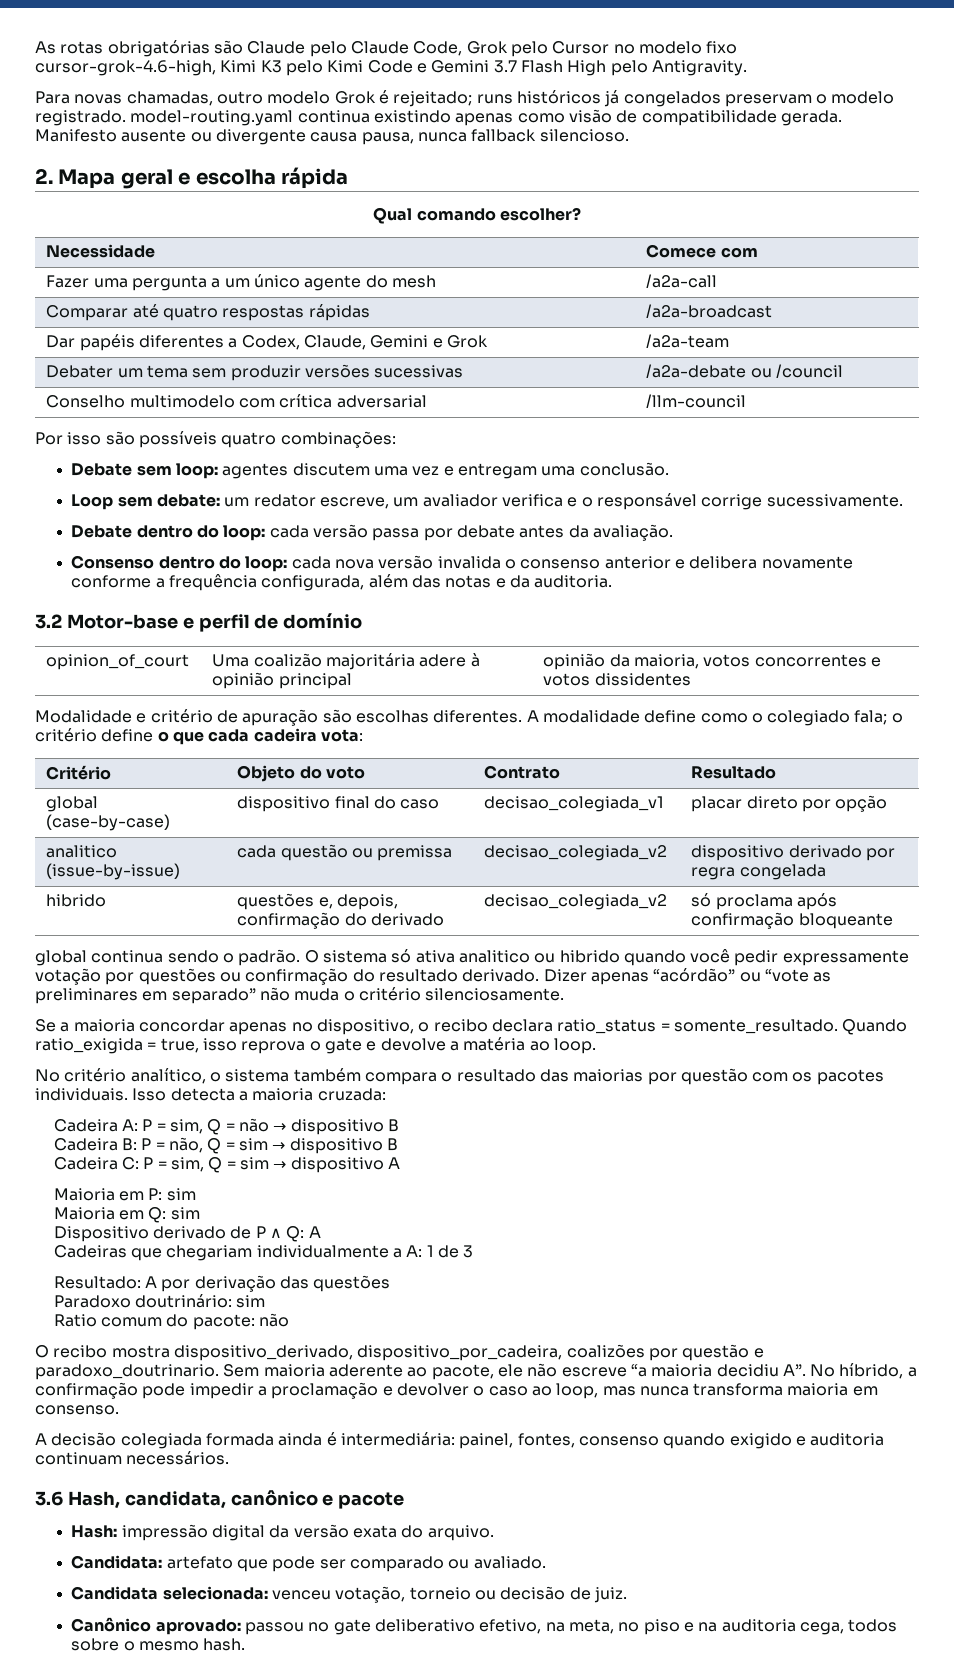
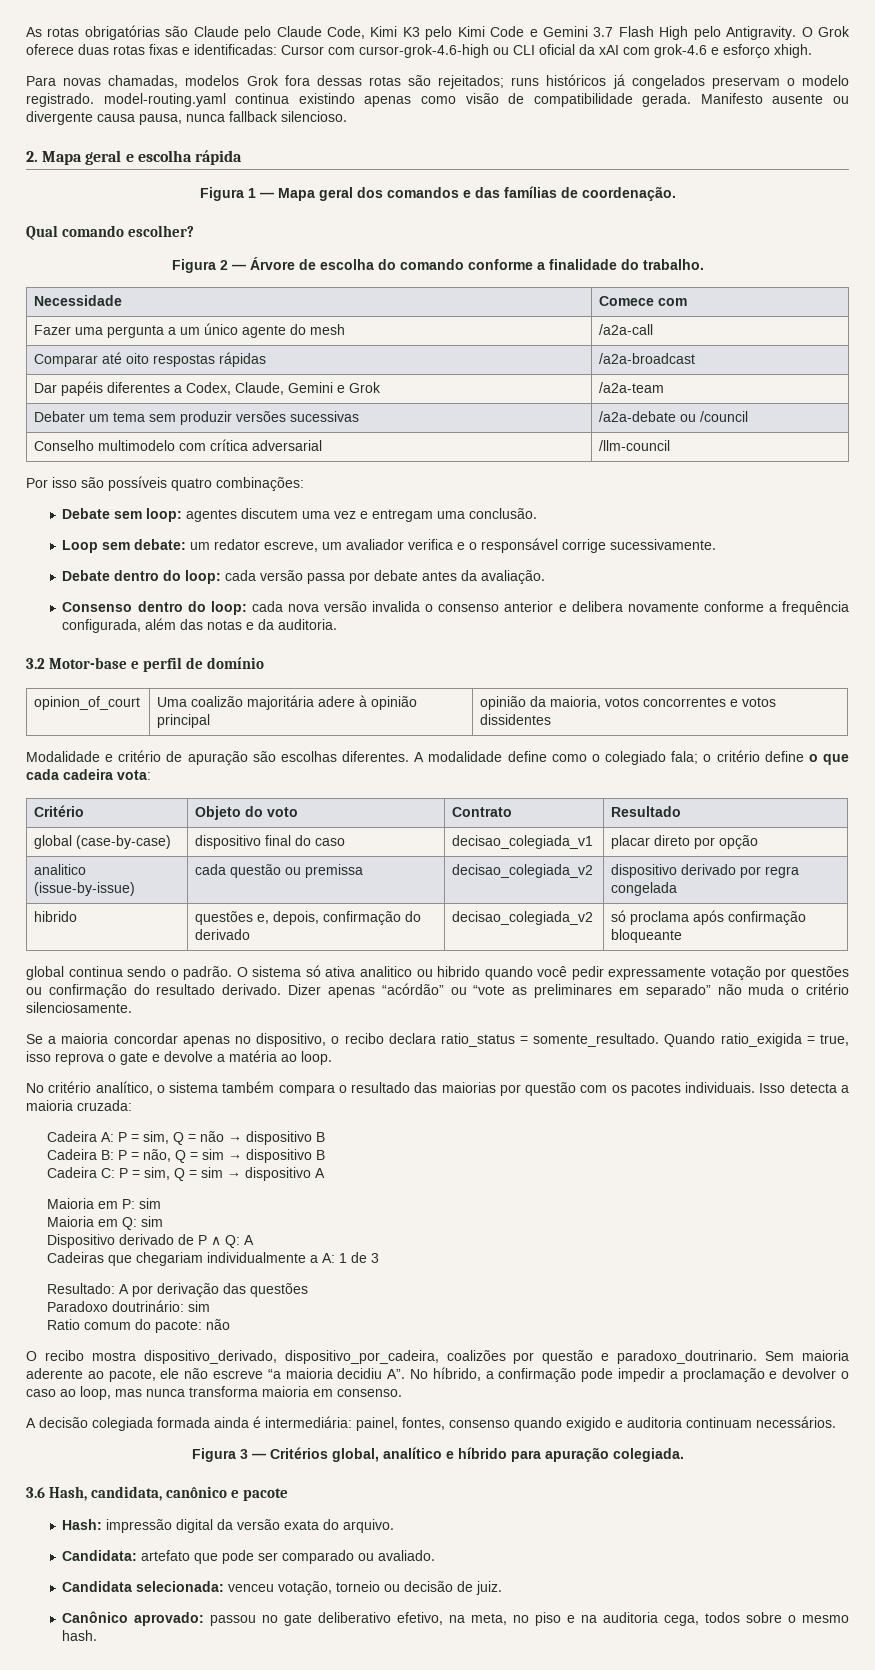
[466,41,738,57] [35,60,216,76] Grok pelo Cursor no modelo fixo cursor-grok-4.6-high, -> (365, 32) none
[35,90,473,107] // Para novas chamadas, outro modelo Grok é rejeitado; -> [801,26,851,37] [26,44,812,58] [26,75,505,89] O Grok oferece duas rotas fixas e identificadas: Cursor com cursor-grok-4.6-high ou CLI oficial da xAI com grok-4.6 e esforço xhigh. // Para novas chamadas, modelos Grok fora dessas rotas são rejeitados;
[373,207,581,224] Qual comando escolher? -> [199,186,676,201] [26,225,195,240] [171,257,704,273] Figura 1 — Mapa geral dos comandos e das famílias de coordenação. // Qual comando escolher? // Figura 2 — Árvore de escolha do comando conforme a finalidade do trabalho.
[163,305,219,321] quatro -> [126,353,150,364] oito
(230, 1458) none -> [191,1447,684,1462] // Figura 3 — Critérios global, analítico e híbrido para apuração colegiada.

